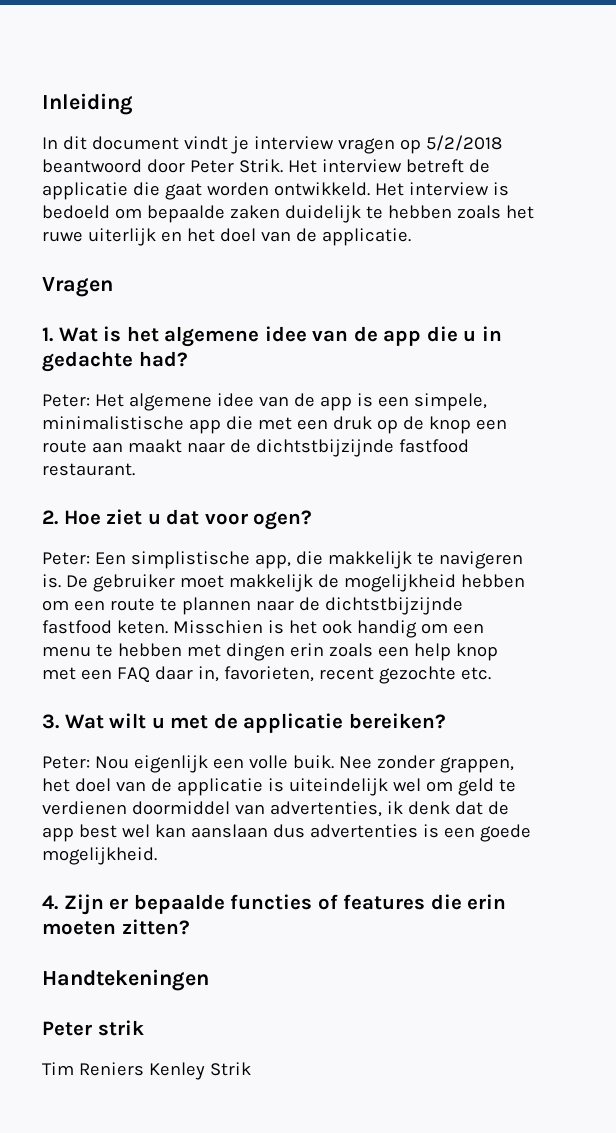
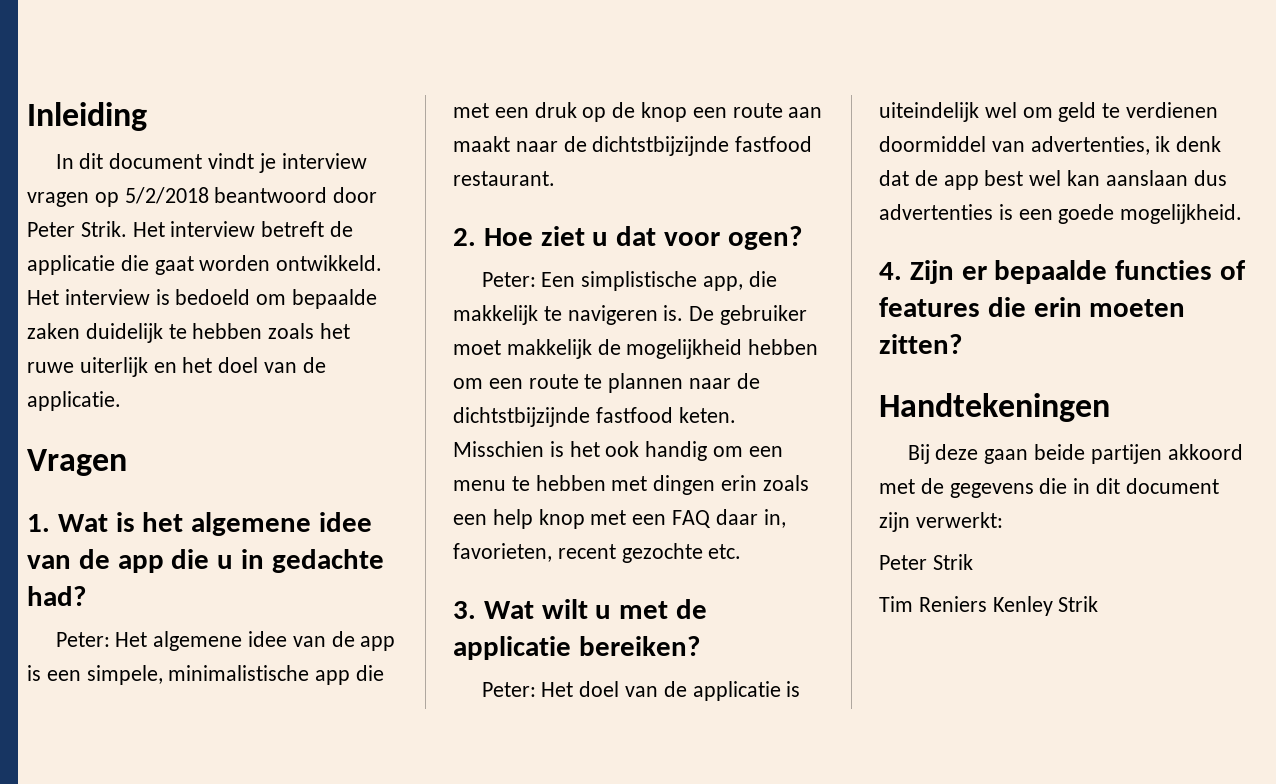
[94,755,514,773] [42,778,70,792] Nou eigenlijk een volle buik. Nee zonder grappen, het -> [541,682,574,697] Het
[42,1020,144,1036] // Peter strik -> [907,444,1243,464] [879,478,1219,498] [879,512,1003,532] [879,554,973,570] // Bij deze gaan beide partijen akkoord met de gegevens die in dit document zijn verwerkt: // Peter Strik

